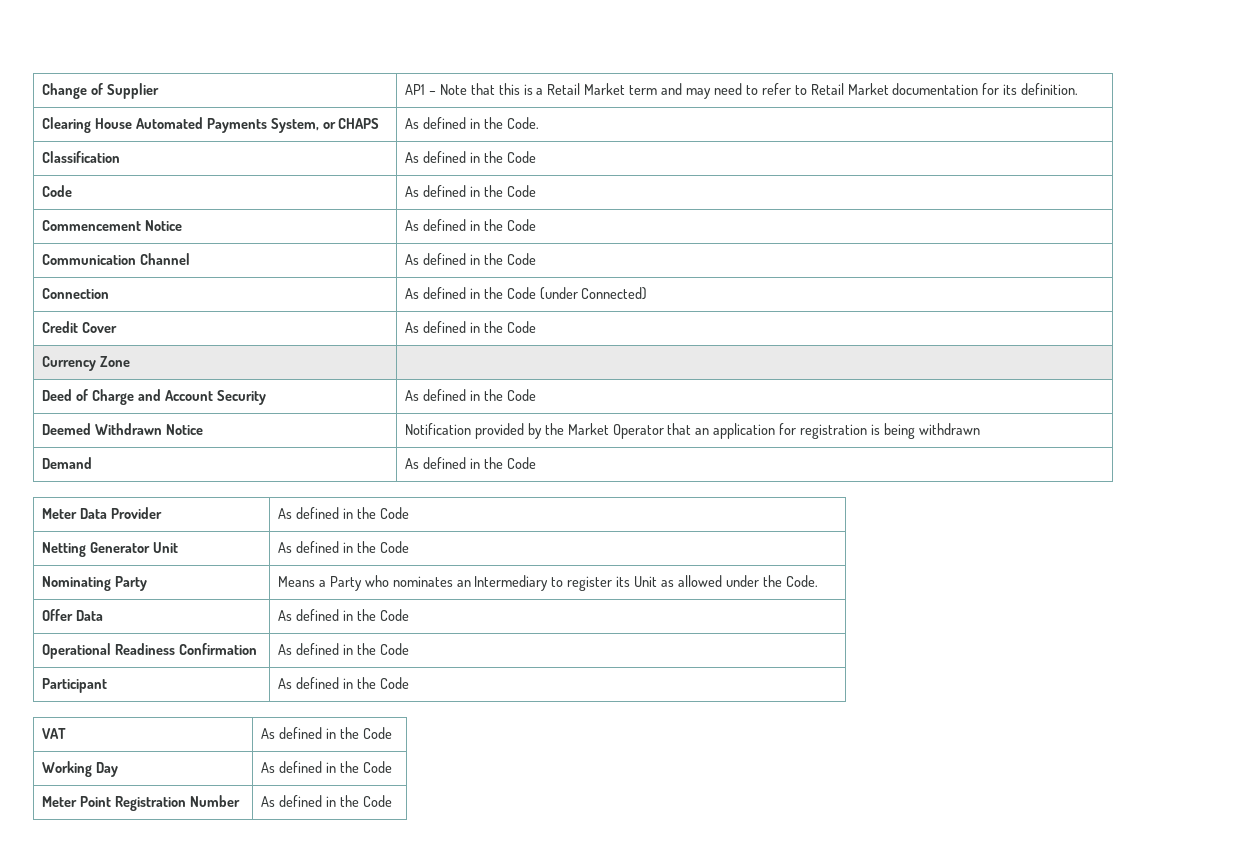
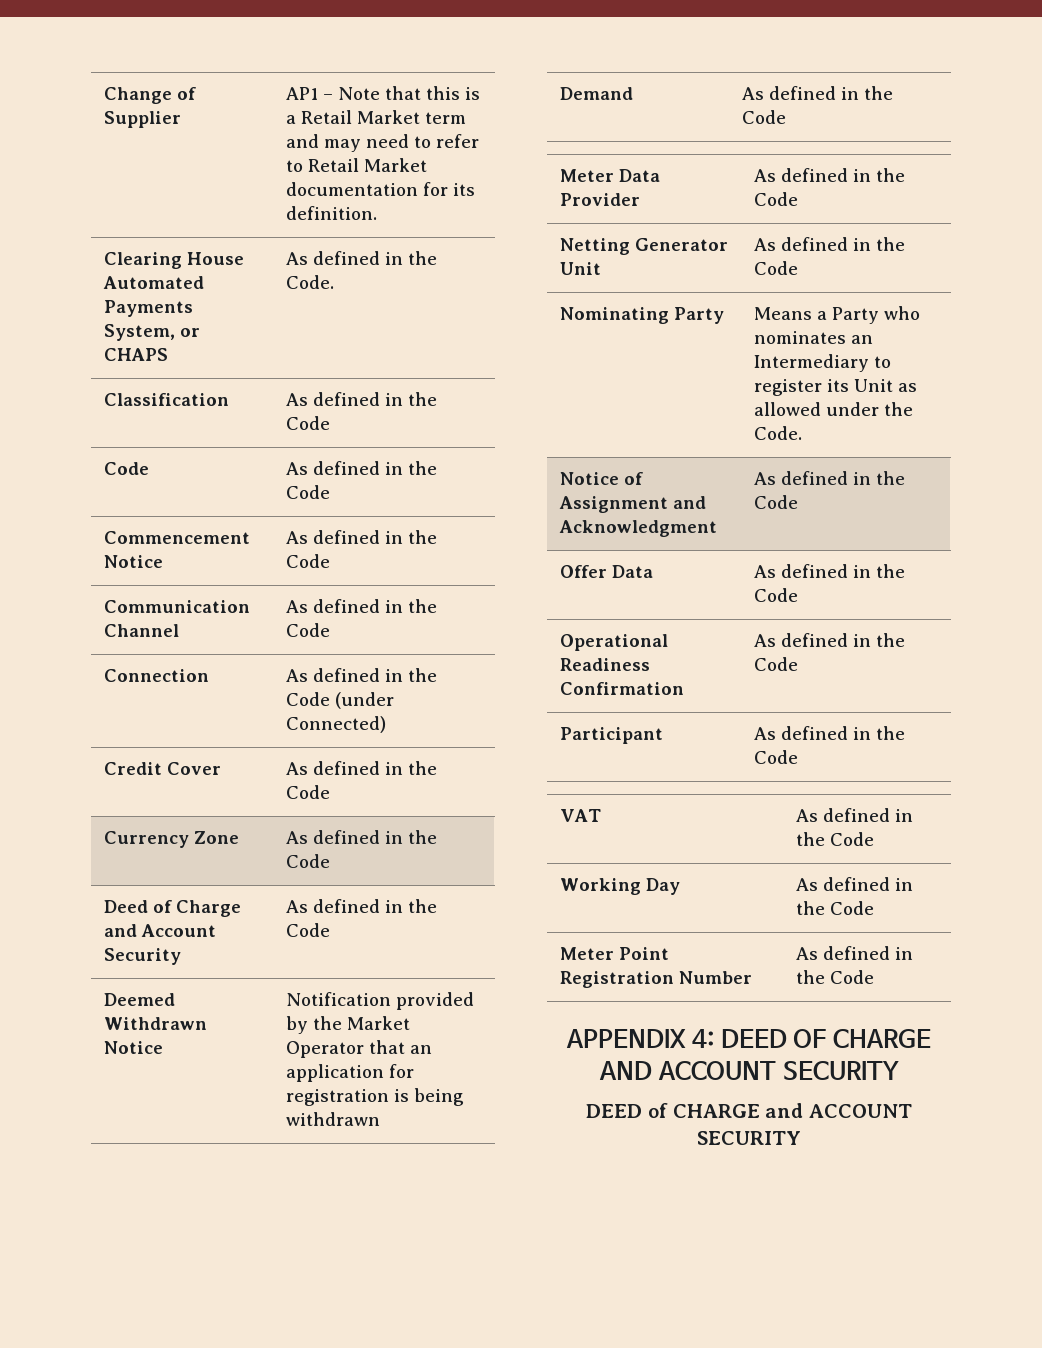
(130, 361) none -> [285,830,437,844] [285,854,330,868] As defined in the Code
(818, 581) none -> [559,472,643,485] [558,496,706,513] [558,520,717,537] [753,471,905,485] [753,495,798,509] // Notice of Assignment and Acknowledgment | As defined in the Code
(392, 801) none -> [566,1029,931,1048] [598,1061,900,1080] [586,1103,912,1118] [697,1131,801,1145] // APPENDIX 4: DEED OF CHARGE AND ACCOUNT SECURITY // DEED of CHARGE and ACCOUNT SECURITY

